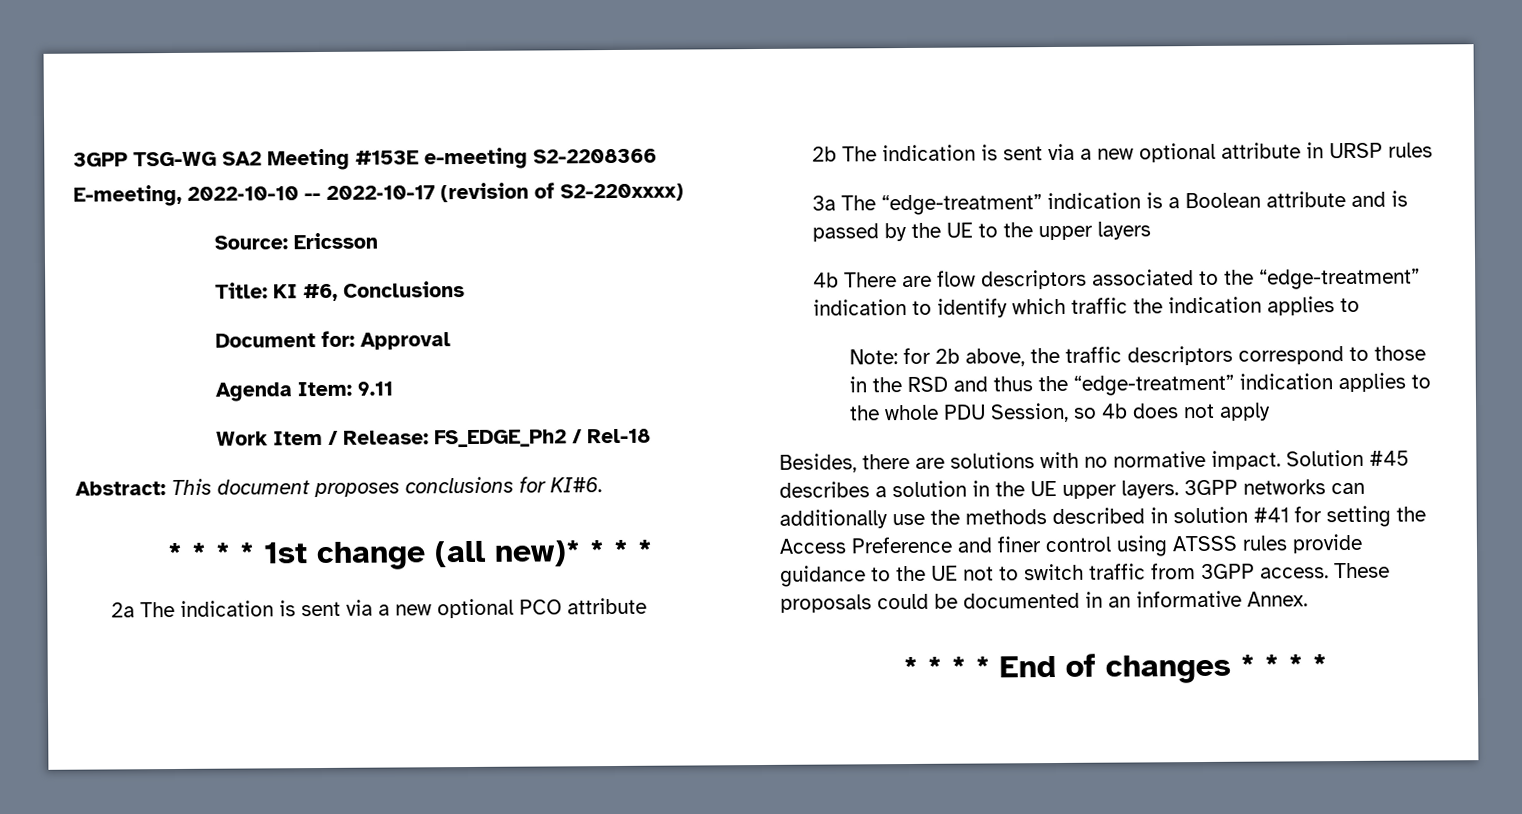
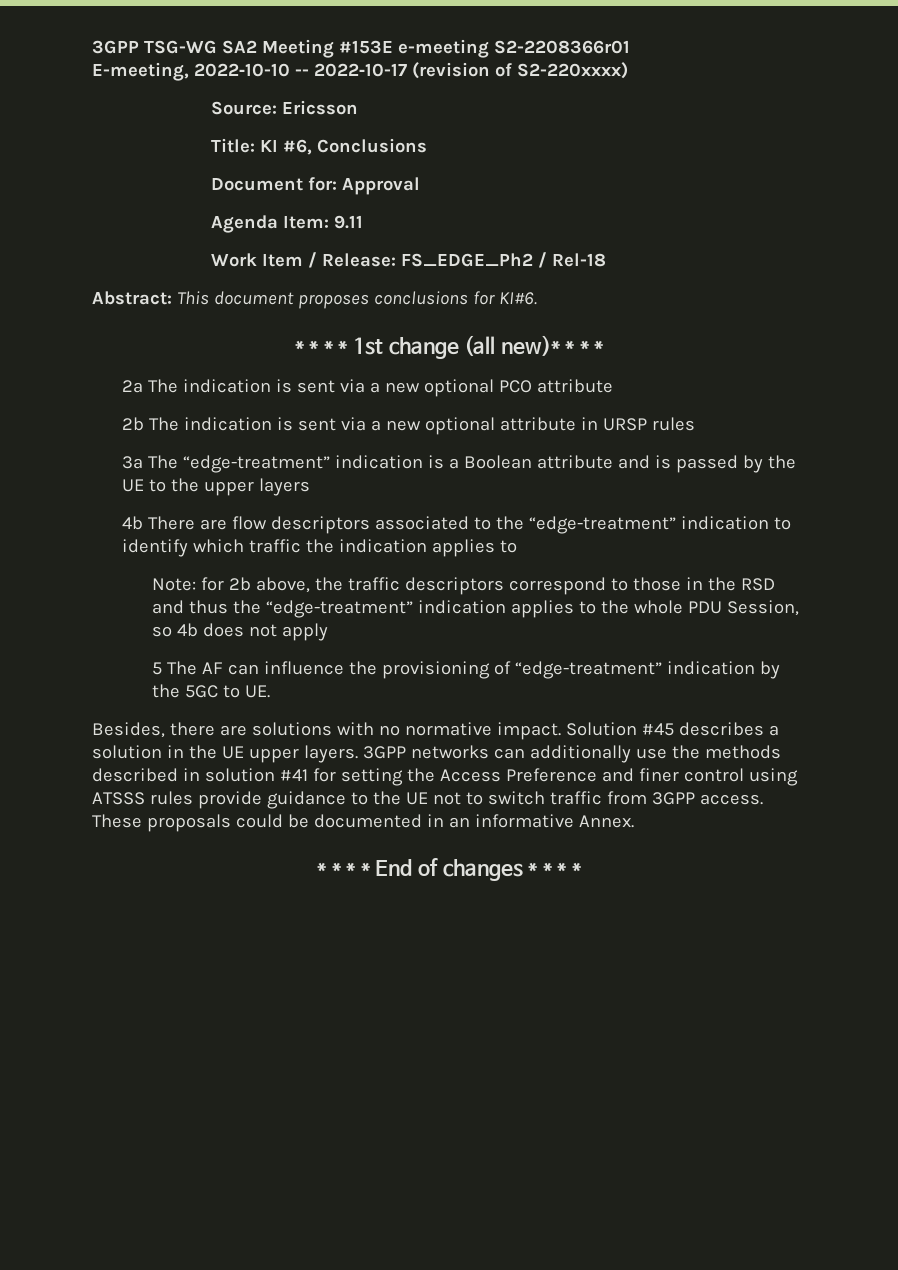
[533,148,657,164] S2-2208366 -> [493,40,630,54] S2-2208366r01
(1271, 411) none -> [151,661,780,679] [151,684,270,698] // 5 The AF can influence the provisioning of “edge-treatment” indication by the 5GC to UE.

